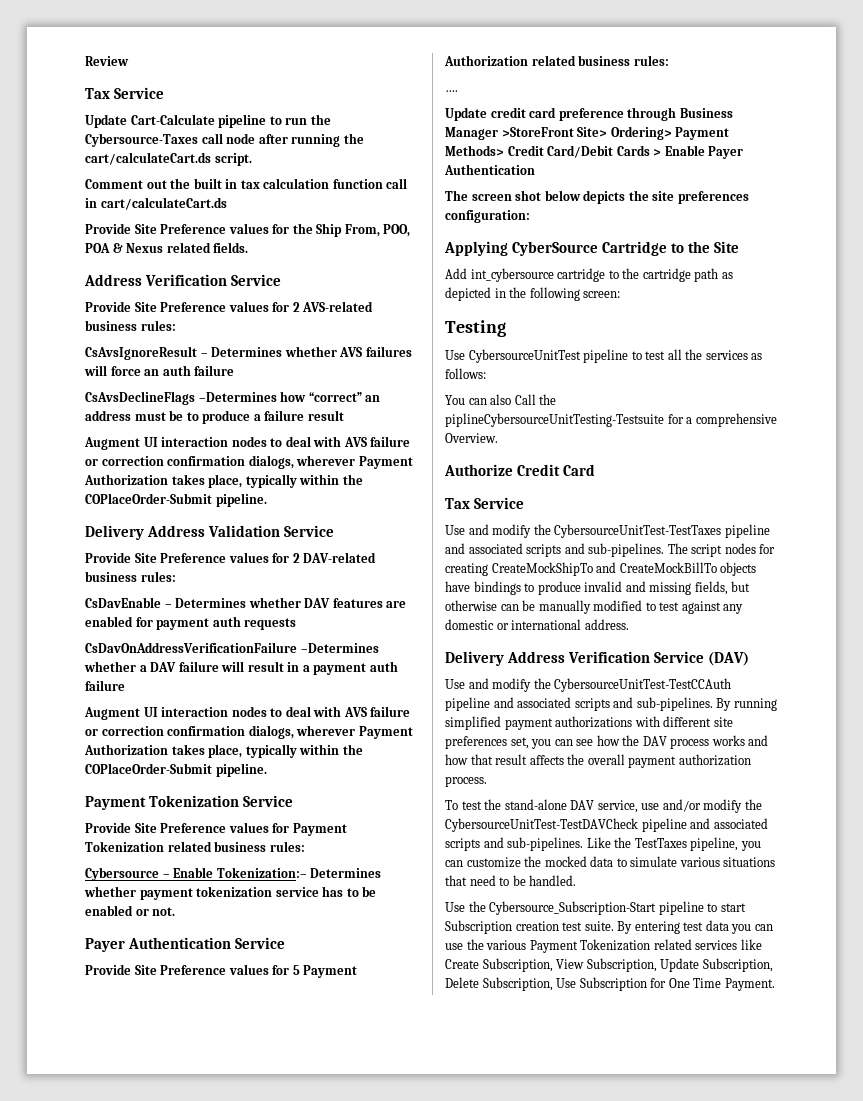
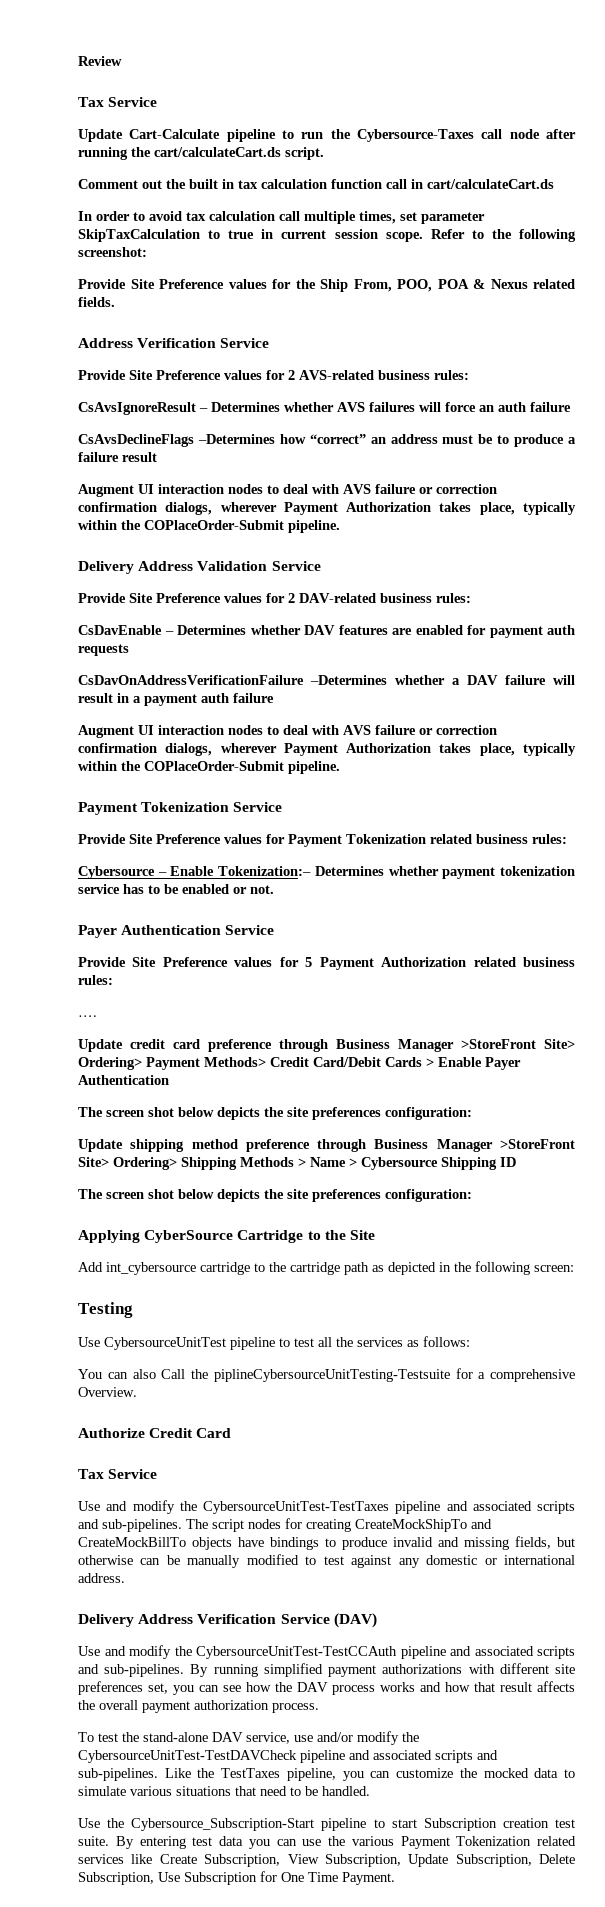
(227, 203) none -> [78,211,485,224] [78,229,577,242] [78,247,147,257] // In order to avoid tax calculation call multiple times, set parameter SkipTaxCalculation to true in current session scope. Refer to the following screenshot:
(530, 216) none -> [78,1139,575,1152] [78,1157,516,1170] [78,1189,472,1202] // Update shipping method preference through Business Manager >StoreFront Site> Ordering> Shipping Methods > Name > Cybersource Shipping ID // The screen shot below depicts the site preferences configuration:

